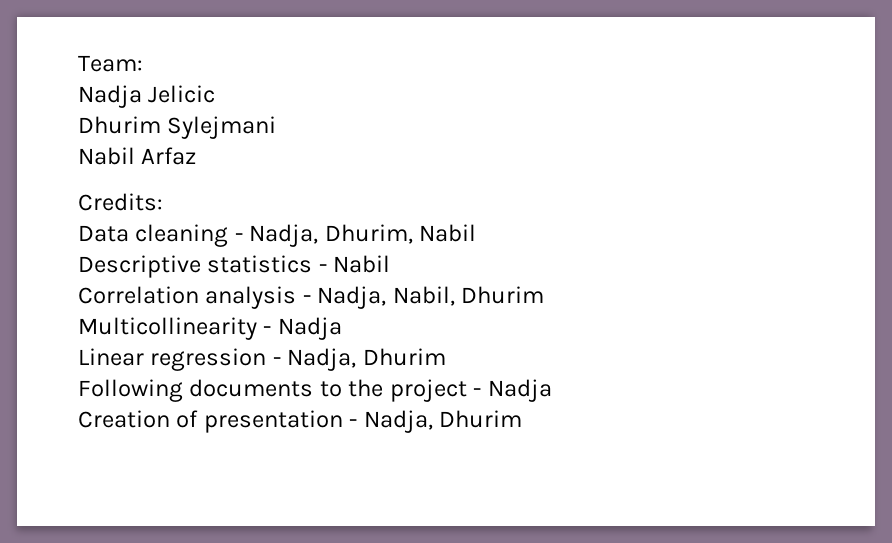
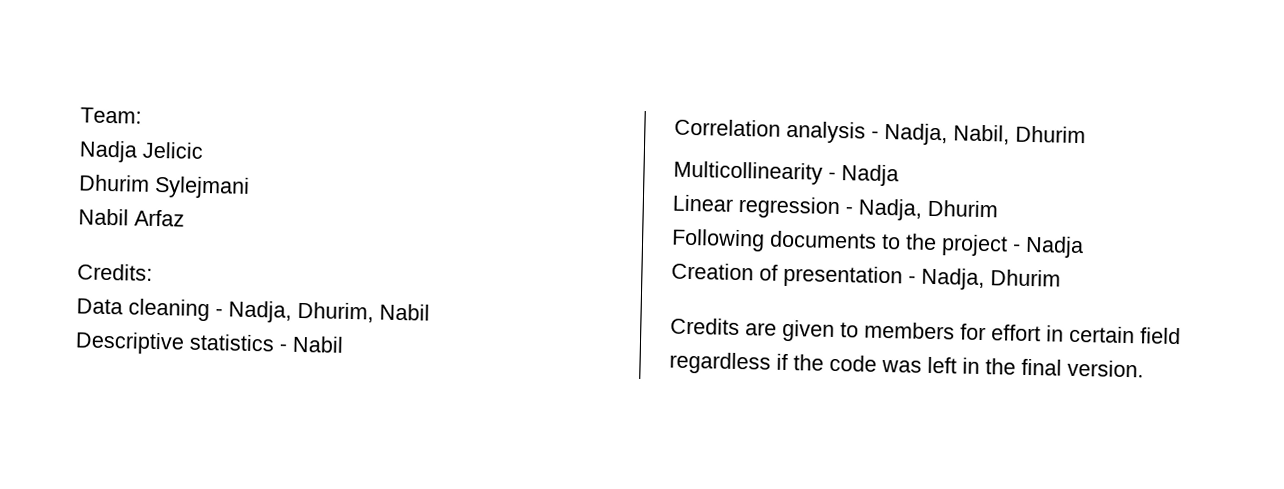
(523, 419) none -> [670,317,1181,345] [669,351,1144,378] // Credits are given to members for effort in certain field regardless if the code was left in the final version.

